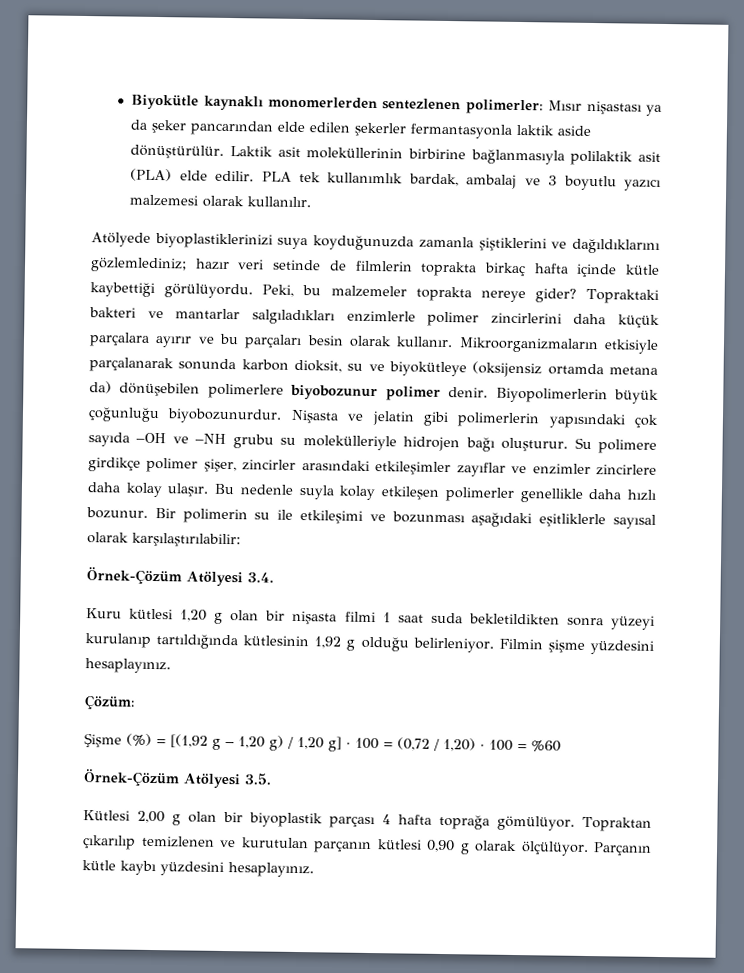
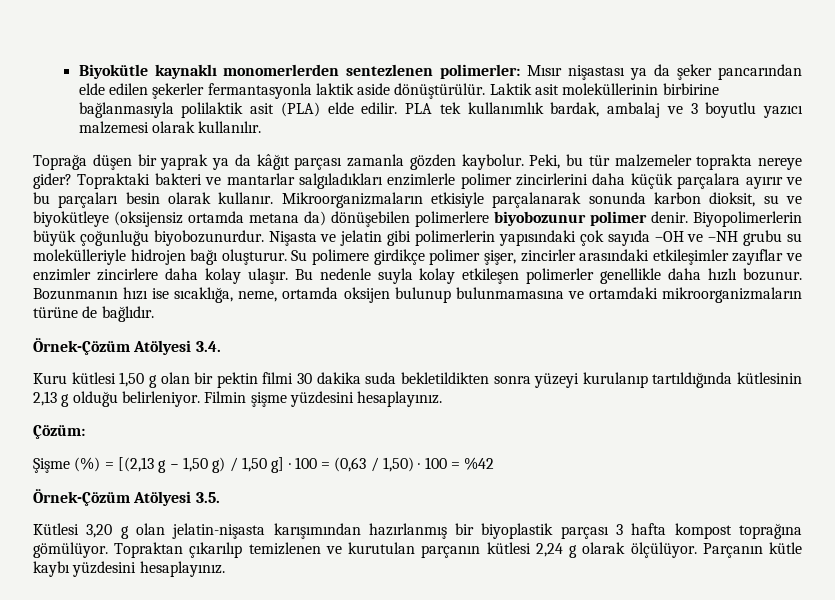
[91,232,660,254] [90,257,660,278] [90,282,254,299] Atölyede biyoplastiklerinizi suya koyduğunuzda zamanla şiştiklerini ve dağıldıklarını gözlemlediniz; hazır veri setinde de filmlerin toprakta birkaç hafta içinde kütle kaybettiği görülüyordu. -> [33,154,524,170] Toprağa düşen bir yaprak ya da kâğıt parçası zamanla gözden kaybolur.
(322, 290) none -> [588,155,610,166] tür
[154,508,656,529] [87,532,241,548] Bir polimerin su ile etkileşimi ve bozunması aşağıdaki eşitliklerle sayısal olarak karşılaştırılabilir: -> [33,287,803,303] [33,306,154,322] Bozunmanın hızı ise sıcaklığa, neme, ortamda oksijen bulunup bulunmamasına ve ortamdaki mikroorganizmaların türüne de bağlıdır.
[180,609,424,625] 1,20 g olan bir nişasta filmi 1 saat -> [119,372,361,388] 1,50 g olan bir pektin filmi 30 dakika
[314,636,342,649] 1,92 -> [33,391,57,406] 2,13
[170,734,208,748] [(1,92 -> [117,457,154,472] [(2,13
[238,736,265,749] 1,20 -> [182,457,208,472] 1,50
[297,736,324,750] 1,20 -> [241,457,267,472] 1,50
[397,737,561,752] (0,72 / 1,20) · 100 = %60 -> [334,457,495,472] (0,63 / 1,50) · 100 = %42
[137,810,491,830] 2,00 g olan bir biyoplastik parçası 4 hafta toprağa -> [86,523,802,539] 3,20 g olan jelatin-nişasta karışımından hazırlanmış bir biyoplastik parçası 3 hafta kompost toprağına
[426,839,455,853] 0,90 -> [535,543,563,557] 2,24

